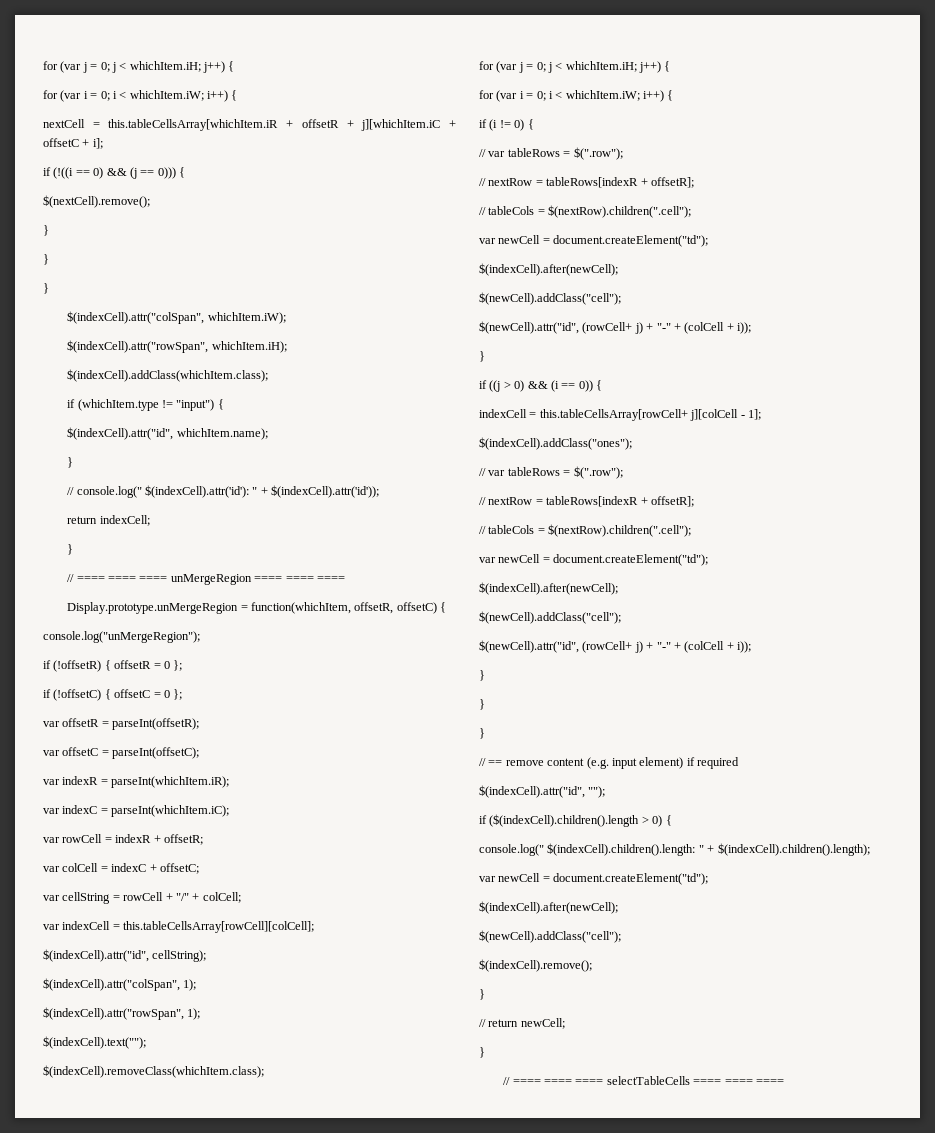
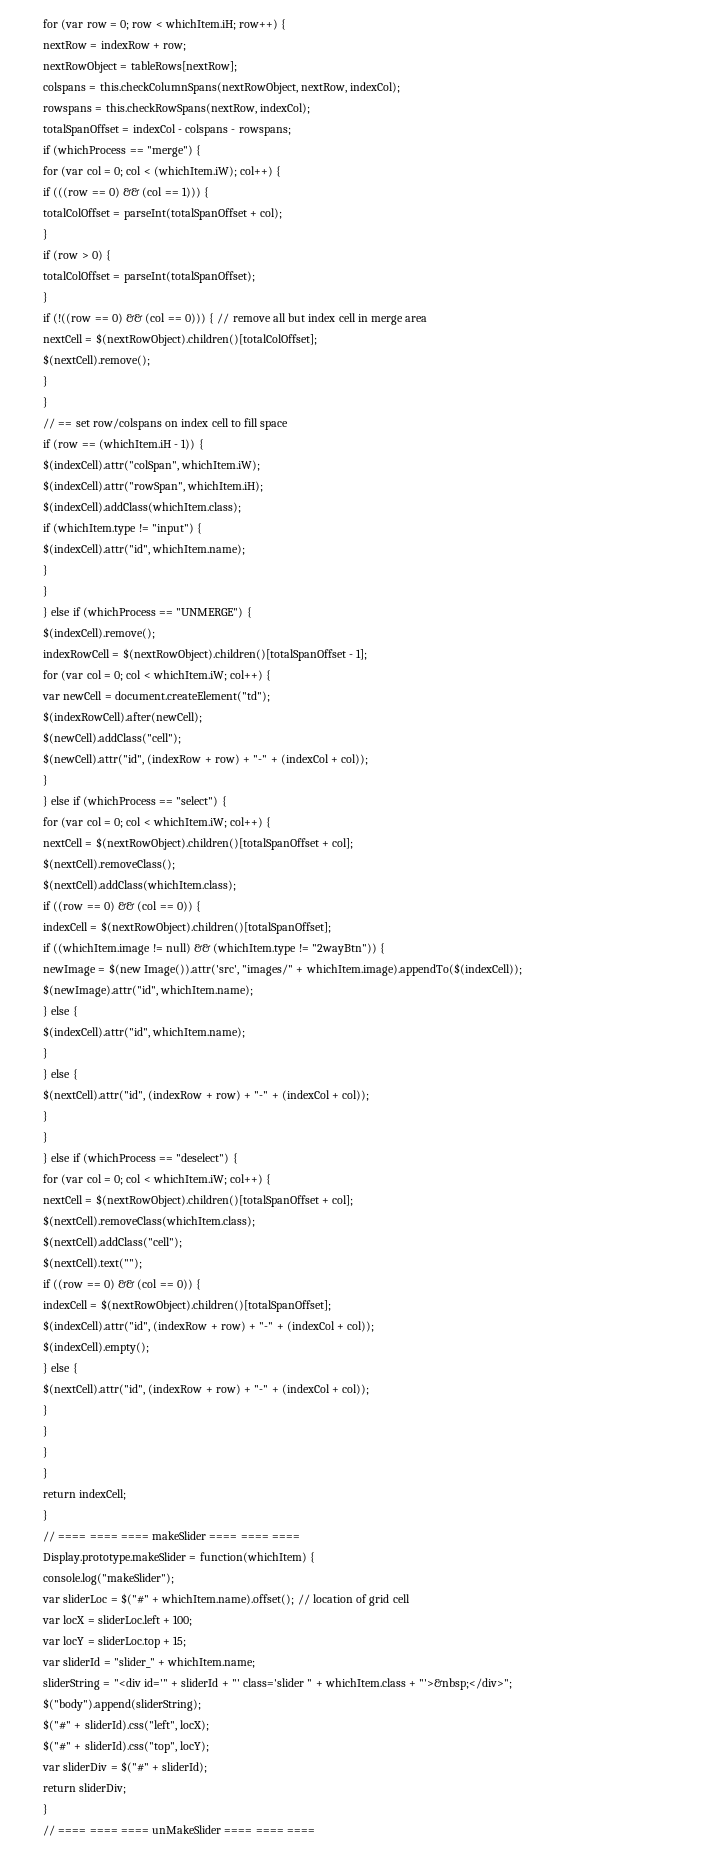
[43,61,235,73] [43,90,238,102] [43,119,457,131] [43,138,103,149] [43,167,185,179] [43,195,150,208] [43,225,49,236] [43,254,49,265] [43,283,49,294] for (var j = 0; j < whichItem.iH; j++) { // for (var i = 0; i < whichItem.iW; i++) { // nextCell = this.tableCellsArray[whichItem.iR + offsetR + j][whichItem.iC + offsetC + i]; // if (!((i == 0) && (j == 0))) { // $(nextCell).remove(); // } // } // } -> [43,19,287,30] [43,40,187,51] [43,61,237,73] [43,82,401,94] [43,103,310,115] [43,124,291,136] [43,145,202,157] [43,166,282,177] [43,187,210,198] [43,208,283,220] [43,229,49,240] [43,250,112,261] [43,271,255,283] [43,292,49,303] [43,313,428,325] [43,333,317,346] [43,354,151,366] [43,376,49,387] [43,397,49,408] [43,418,289,430] [43,439,204,450] for (var row = 0; row < whichItem.iH; row++) { // nextRow = indexRow + row; // nextRowObject = tableRows[nextRow]; // colspans = this.checkColumnSpans(nextRowObject, nextRow, indexCol); // rowspans = this.checkRowSpans(nextRow, indexCol); // totalSpanOffset = indexCol - colspans - rowspans; // if (whichProcess == "merge") { // for (var col = 0; col < (whichItem.iW); col++) { // if (((row == 0) && (col == 1))) { // totalColOffset = parseInt(totalSpanOffset + col); // } // if (row > 0) { // totalColOffset = parseInt(totalSpanOffset); // } // if (!((row == 0) && (col == 0))) { // remove all but index cell in merge area // nextCell = $(nextRowObject).children()[totalColOffset]; // $(nextCell).remove(); // } // } // // == set row/colspans on index cell to fill space // if (row == (whichItem.iH - 1)) {
[67,485,380,498] // console.log(" $(indexCell).attr('id'): " + $(indexCell).attr('id')); -> [43,586,49,597] [43,607,252,618] [43,627,156,639] [43,648,368,661] [43,670,272,681] [42,691,270,702] [43,711,203,723] [43,732,182,744] [43,753,369,765] [43,775,49,786] [43,796,227,807] [43,817,272,828] [43,837,354,850] [43,858,176,870] [43,879,237,891] [43,901,202,912] [43,921,331,934] [43,943,386,955] [43,963,522,976] [43,984,254,997] [43,1006,78,1017] [43,1026,246,1038] [43,1048,49,1059] [43,1069,78,1080] [43,1089,370,1101] [43,1111,49,1122] [43,1132,49,1143] [43,1153,238,1164] [43,1174,272,1185] [43,1194,354,1207] [43,1215,256,1227] [43,1236,183,1248] [43,1257,143,1269] [43,1279,202,1290] [43,1299,331,1312] [43,1320,375,1332] [43,1341,150,1354] [43,1363,78,1374] [43,1383,370,1395] [43,1405,49,1416] [43,1426,49,1437] [43,1447,49,1458] [43,1468,49,1479] } // } else if (whichProcess == "UNMERGE") { // $(indexCell).remove(); // indexRowCell = $(nextRowObject).children()[totalSpanOffset - 1]; // for (var col = 0; col < whichItem.iW; col++) { // var newCell = document.createElement("td"); // $(indexRowCell).after(newCell); // $(newCell).addClass("cell"); // $(newCell).attr("id", (indexRow + row) + "-" + (indexCol + col)); // } // } else if (whichProcess == "select") { // for (var col = 0; col < whichItem.iW; col++) { // nextCell = $(nextRowObject).children()[totalSpanOffset + col]; // $(nextCell).removeClass(); // $(nextCell).addClass(whichItem.class); // if ((row == 0) && (col == 0)) { // indexCell = $(nextRowObject).children()[totalSpanOffset]; // if ((whichItem.image != null) && (whichItem.type != "2wayBtn")) { // newImage = $(new Image()).attr('src', "images/" + whichItem.image).appendTo($(indexCell)); // $(newImage).attr("id", whichItem.name); // } else { // $(indexCell).attr("id", whichItem.name); // } // } else { // $(nextCell).attr("id", (indexRow + row) + "-" + (indexCol + col)); // } // } // } else if (whichProcess == "deselect") { // for (var col = 0; col < whichItem.iW; col++) { // nextCell = $(nextRowObject).children()[totalSpanOffset + col]; // $(nextCell).removeClass(whichItem.class); // $(nextCell).addClass("cell"); // $(nextCell).text(""); // if ((row == 0) && (col == 0)) { // indexCell = $(nextRowObject).children()[totalSpanOffset]; // $(indexCell).attr("id", (indexRow + row) + "-" + (indexCol + col)); // $(indexCell).empty(); // } else { // $(nextCell).attr("id", (indexRow + row) + "-" + (indexCol + col)); // } // } // } // }
[170,574,252,585] unMergeRegion -> [152,1531,207,1540] makeSlider
[67,602,447,614] [43,631,200,643] [43,660,183,672] [43,689,183,701] [43,718,200,730] [43,747,200,759] [43,776,230,788] [43,805,230,817] [43,834,203,845] [43,863,199,874] [43,892,241,904] [43,921,315,933] [43,949,207,962] [43,978,197,991] [43,1007,201,1020] [43,1036,146,1049] [43,1065,264,1078] [479,61,671,73] [479,90,674,102] [479,119,534,131] [479,147,623,160] [479,177,694,188] [479,205,692,218] [479,235,709,247] [479,263,618,276] [479,292,621,305] [479,321,751,334] [479,351,485,362] [479,380,602,392] [479,409,761,421] [479,437,632,450] [479,466,623,479] [479,496,694,507] [479,524,692,537] [479,554,709,566] [479,582,618,595] [479,611,621,624] [479,640,751,653] [479,670,485,681] [479,699,485,710] [479,728,485,739] [479,757,739,769] [479,785,606,798] [479,814,672,827] [479,843,870,856] [479,873,709,885] [479,901,618,914] [479,930,621,943] [479,959,592,972] [479,989,485,1000] [479,1018,565,1029] [479,1047,485,1058] [503,1076,690,1085] Display.prototype.unMergeRegion = function(whichItem, offsetR, offsetC) { // console.log("unMergeRegion"); // if (!offsetR) { offsetR = 0 }; // if (!offsetC) { offsetC = 0 }; // var offsetR = parseInt(offsetR); // var offsetC = parseInt(offsetC); // var indexR = parseInt(whichItem.iR); // var indexC = parseInt(whichItem.iC); // var rowCell = indexR + offsetR; // var colCell = indexC + offsetC; // var cellString = rowCell + "/" + colCell; // var indexCell = this.tableCellsArray[rowCell][colCell]; // $(indexCell).attr("id", cellString); // $(indexCell).attr("colSpan", 1); // $(indexCell).attr("rowSpan", 1); // $(indexCell).text(""); // $(indexCell).removeClass(whichItem.class); // for (var j = 0; j < whichItem.iH; j++) { // for (var i = 0; i < whichItem.iW; i++) { // if (i != 0) { // // var tableRows = $(".row"); // // nextRow = tableRows[indexR + offsetR]; // // tableCols = $(nextRow).children(".cell"); // var newCell = document.createElement("td"); // $(indexCell).after(newCell); // $(newCell).addClass("cell"); // $(newCell).attr("id", (rowCell+ j) + "-" + (colCell + i)); // } // if ((j > 0) && (i == 0)) { // indexCell = this.tableCellsArray[rowCell+ j][colCell - 1]; // $(indexCell).addClass("ones"); // // var tableRows = $(".row"); // // nextRow = tableRows[indexR + offsetR]; // // tableCols = $(nextRow).children(".cell"); // var newCell = document.createElement("td"); // $(indexCell).after(newCell); // $(newCell).addClass("cell"); // $(newCell).attr("id", (rowCell+ j) + "-" + (colCell + i)); // } // } // } // // == remove content (e.g. input element) if required // $(indexCell).attr("id", ""); // if ($(indexCell).children().length > 0) { // console.log(" $(indexCell).children().length: " + $(indexCell).children().length); // var newCell = document.createElement("td"); // $(indexCell).after(newCell); // $(newCell).addClass("cell"); // $(indexCell).remove(); // } // // return newCell; // } // // ==== ==== ==== selectTableCells -> [43,1552,315,1564] [43,1573,175,1585] [42,1593,410,1606] [42,1615,193,1626] [42,1636,187,1648] [42,1657,256,1668] [43,1678,513,1690] [43,1698,202,1711] [43,1719,209,1731] [43,1740,209,1753] [42,1761,208,1773] [43,1783,127,1794] [43,1804,49,1815] [43,1825,222,1836] Display.prototype.makeSlider = function(whichItem) { // console.log("makeSlider"); // var sliderLoc = $("#" + whichItem.name).offset(); // location of grid cell // var locX = sliderLoc.left + 100; // var locY = sliderLoc.top + 15; // var sliderId = "slider_" + whichItem.name; // sliderString = "<div id='" + sliderId + "' class='slider " + whichItem.class + "'>&nbsp;</div>"; // $("body").append(sliderString); // $("#" + sliderId).css("left", locX); // $("#" + sliderId).css("top", locY); // var sliderDiv = $("#" + sliderId); // return sliderDiv; // } // // ==== ==== ==== unMakeSlider

